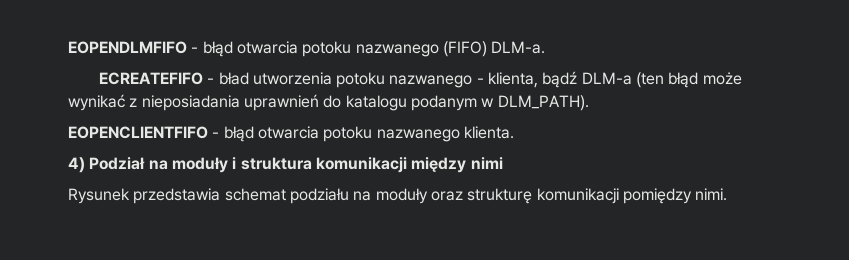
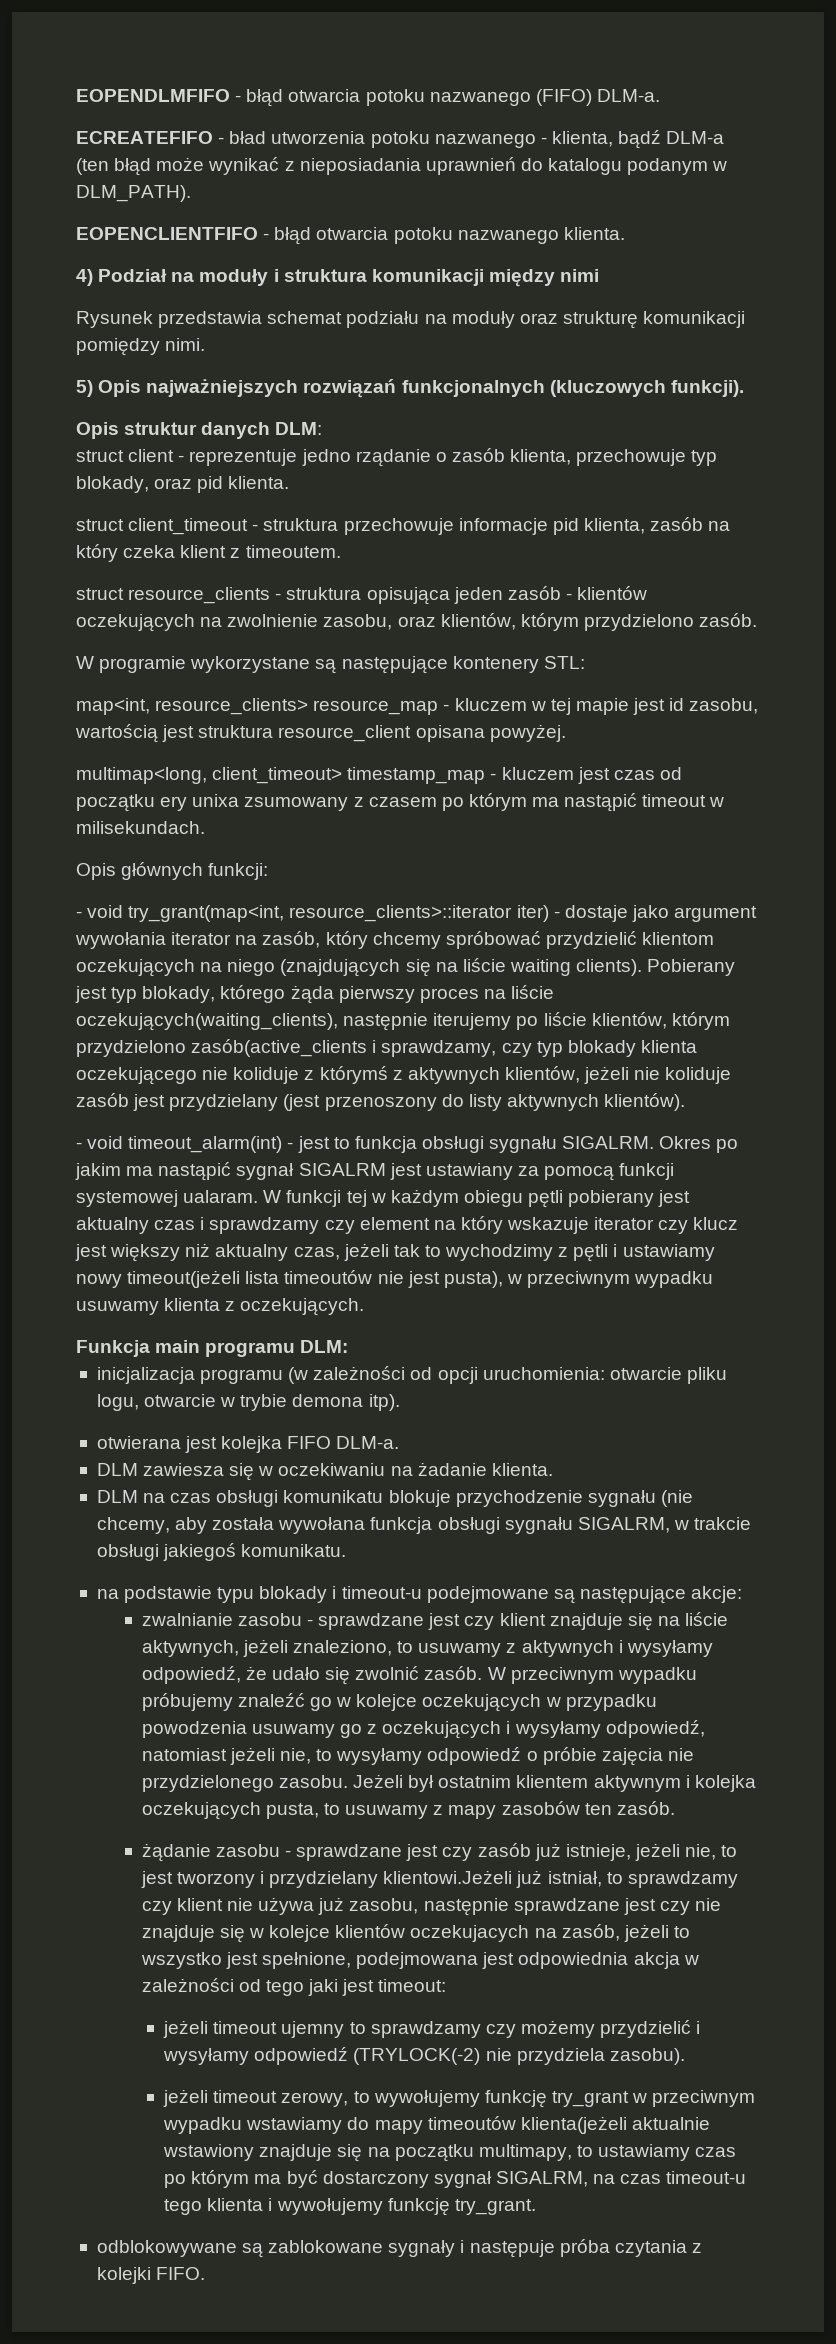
(728, 194) none -> [76,379,744,398] [76,422,323,439] [76,448,718,467] [76,476,290,493] [76,517,731,535] [76,544,341,562] [76,586,648,605] [76,613,758,632] [76,656,585,674] [76,698,759,715] [75,724,566,743] [76,767,682,784] [76,793,725,812] [76,821,205,834] [76,862,269,880] [76,905,758,922] [75,931,715,949] [76,958,736,977] [75,985,555,1004] [76,1012,730,1031] [76,1039,697,1057] [76,1066,732,1085] [76,1093,686,1111] [76,1136,739,1153] [75,1162,675,1181] [76,1189,691,1208] [76,1216,739,1234] [75,1243,715,1262] [76,1270,714,1288] [76,1298,365,1316] [76,1340,349,1357] [96,1366,727,1384] [96,1394,400,1411] [96,1436,400,1453] [96,1462,553,1481] [96,1490,693,1507] [96,1517,752,1534] [96,1543,347,1561] [96,1586,743,1604] [141,1612,729,1631] [141,1639,713,1657] [141,1666,697,1685] [141,1693,657,1712] [141,1720,705,1739] [141,1747,694,1766] [141,1774,756,1792] [141,1801,675,1820] [141,1843,738,1862] [140,1870,738,1888] [141,1897,722,1916] [141,1924,690,1943] [140,1952,699,1969] [141,1978,447,1996] [163,2020,701,2038] [163,2047,685,2065] [163,2089,756,2108] [163,2116,710,2134] [163,2144,737,2162] [164,2170,747,2188] [164,2198,536,2216] [96,2239,702,2258] [96,2267,206,2284] // 5) Opis najważniejszych rozwiązań funkcjonalnych (kluczowych funkcji). // Opis struktur danych DLM: // struct client - reprezentuje jedno rządanie o zasób klienta, przechowuje typ blokady, oraz pid klienta. // struct client_timeout - struktura przechowuje informacje pid klienta, zasób na który czeka klient z timeoutem. // struct resource_clients - struktura opisująca jeden zasób - klientów oczekujących na zwolnienie zasobu, oraz klientów, którym przydzielono zasób. // W programie wykorzystane są następujące kontenery STL: // map<int, resource_clients> resource_map - kluczem w tej mapie jest id zasobu, wartością jest struktura resource_client opisana powyżej. // multimap<long, client_timeout> timestamp_map - kluczem jest czas od początku ery unixa zsumowany z czasem po którym ma nastąpić timeout w milisekundach. // Opis głównych funkcji: // - void try_grant(map<int, resource_clients>::iterator iter) - dostaje jako argument wywołania iterator na zasób, który chcemy spróbować przydzielić klientom oczekujących na niego (znajdujących się na liście waiting clients). Pobierany jest typ blokady, którego żąda pierwszy proces na liście oczekujących(waiting_clients), następnie iterujemy po liście klientów, którym przydzielono zasób(active_clients i sprawdzamy, czy typ blokady klienta oczekującego nie koliduje z którymś z aktywnych klientów, jeżeli nie koliduje zasób jest przydzielany (jest przenoszony do listy aktywnych klientów). // - void timeout_alarm(int) - jest to funkcja obsługi sygnału SIGALRM. Okres po jakim ma nastąpić sygnał SIGALRM jest ustawiany za pomocą funkcji systemowej ualaram. W funkcji tej w każdym obiegu pętli pobierany jest aktualny czas i sprawdzamy czy element na który wskazuje iterator czy klucz jest większy niż aktualny czas, jeżeli tak to wychodzimy z pętli i ustawiamy nowy timeout(jeżeli lista timeoutów nie jest pusta), w przeciwnym wypadku usuwamy klienta z oczekujących. // Funkcja main programu DLM: // inicjalizacja programu (w zależności od opcji uruchomienia: otwarcie pliku logu, otwarcie w trybie demona itp). // otwierana jest kolejka FIFO DLM-a. // DLM zawiesza się w oczekiwaniu na żadanie klienta. // DLM na czas obsługi komunikatu blokuje przychodzenie sygnału (nie chcemy, aby została wywołana funkcja obsługi sygnału SIGALRM, w trakcie obsługi jakiegoś komunikatu. // na podstawie typu blokady i timeout-u podejmowane są następujące akcje: // zwalnianie zasobu - sprawdzane jest czy klient znajduje się na liście aktywnych, jeżeli znaleziono, to usuwamy z aktywnych i wysyłamy odpowiedź, że udało się zwolnić zasób. W przeciwnym wypadku próbujemy znaleźć go w kolejce oczekujących w przypadku powodzenia usuwamy go z oczekujących i wysyłamy odpowiedź, natomiast jeżeli nie, to wysyłamy odpowiedź o próbie zajęcia nie przydzielonego zasobu. Jeżeli był ostatnim klientem aktywnym i kolejka oczekujących pusta, to usuwamy z mapy zasobów ten zasób. // żądanie zasobu - sprawdzane jest czy zasób już istnieje, jeżeli nie, to jest tworzony i przydzielany klientowi.Jeżeli już istniał, to sprawdzamy czy klient nie używa już zasobu, następnie sprawdzane jest czy nie znajduje się w kolejce klientów oczekujacych na zasób, jeżeli to wszystko jest spełnione, podejmowana jest odpowiednia akcja w zależności od tego jaki jest timeout: // jeżeli timeout ujemny to sprawdzamy czy możemy przydzielić i wysyłamy odpowiedź (TRYLOCK(-2) nie przydziela zasobu). // jeżeli timeout zerowy, to wywołujemy funkcję try_grant w przeciwnym wypadku wstawiamy do mapy timeoutów klienta(jeżeli aktualnie wstawiony znajduje się na początku multimapy, to ustawiamy czas po którym ma być dostarczony sygnał SIGALRM, na czas timeout-u tego klienta i wywołujemy funkcję try_grant. // odblokowywane są zablokowane sygnały i następuje próba czytania z kolejki FIFO.

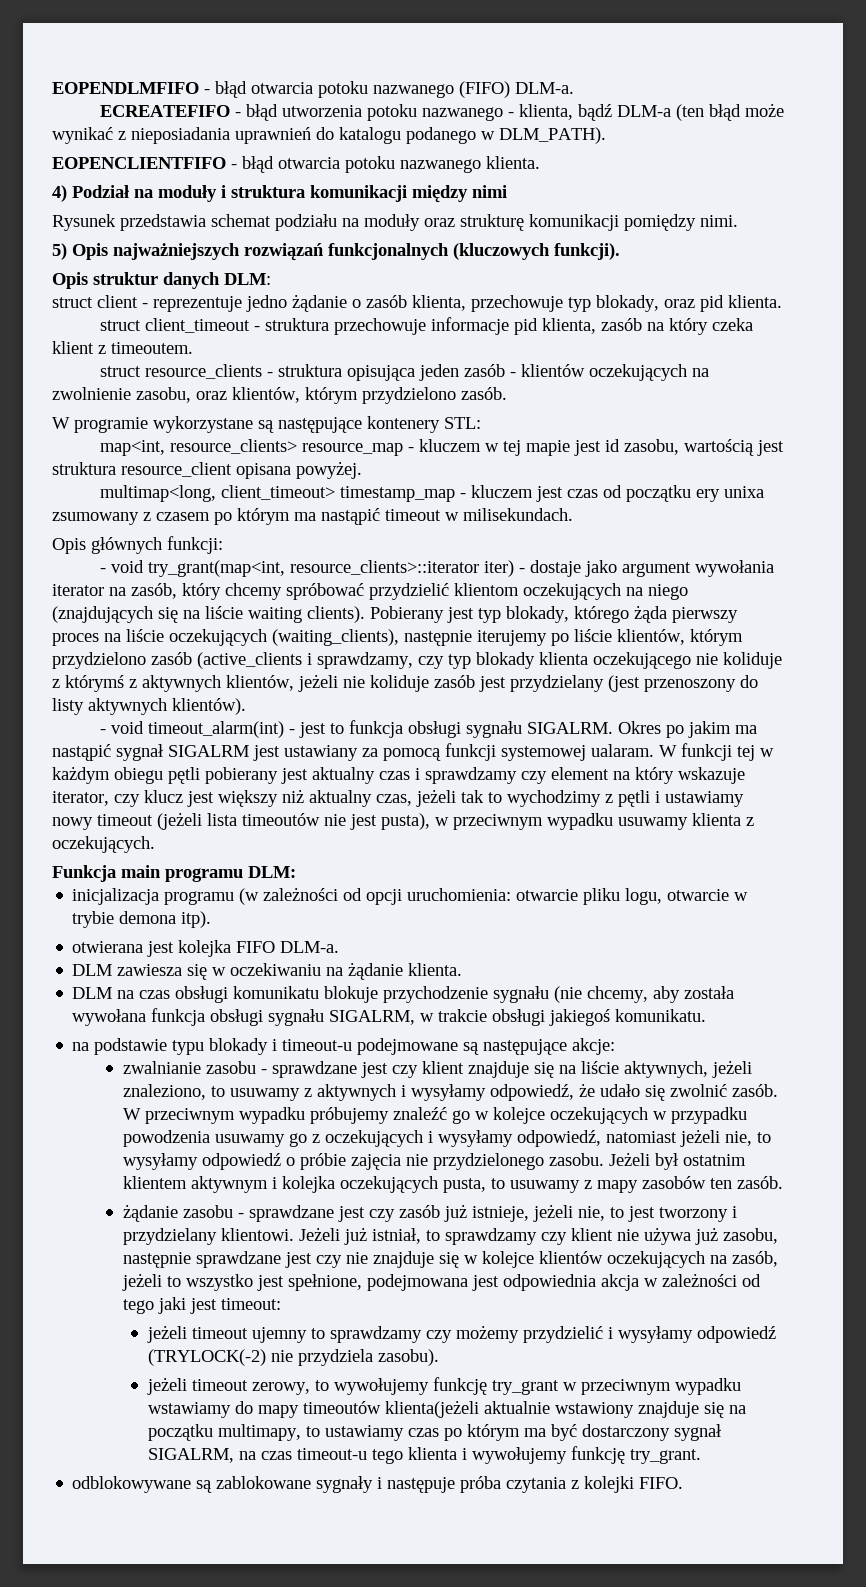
[229,131,267,144] bład -> [245,104,278,121] błąd
[627,158,709,175] podanym -> [406,127,476,144] podanego
[355,449,431,467] rządanie -> [292,294,347,312] żądanie
[76,1013,338,1031] oczekujących(waiting_clients), -> [169,629,399,646] oczekujących (waiting_clients),
[191,1039,368,1057] zasób(active_clients -> [151,652,302,669] zasób (active_clients
[594,1217,655,1230] iterator -> [52,791,109,806] iterator,
[127,1270,241,1288] timeout(jeżeli -> [97,812,202,830] timeout (jeżeli
[417,1462,487,1476] żadanie -> [348,962,404,980] żądanie
[383,1870,513,1884] klientowi.Jeżeli -> [220,1227,340,1241] klientowi. Jeżeli
[410,1925,530,1942] oczekujacych -> [606,1251,705,1268] oczekujących

